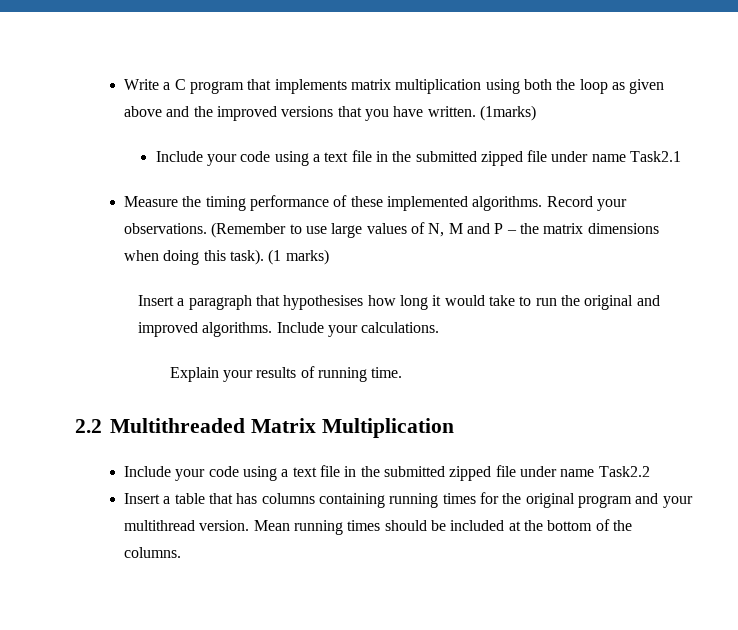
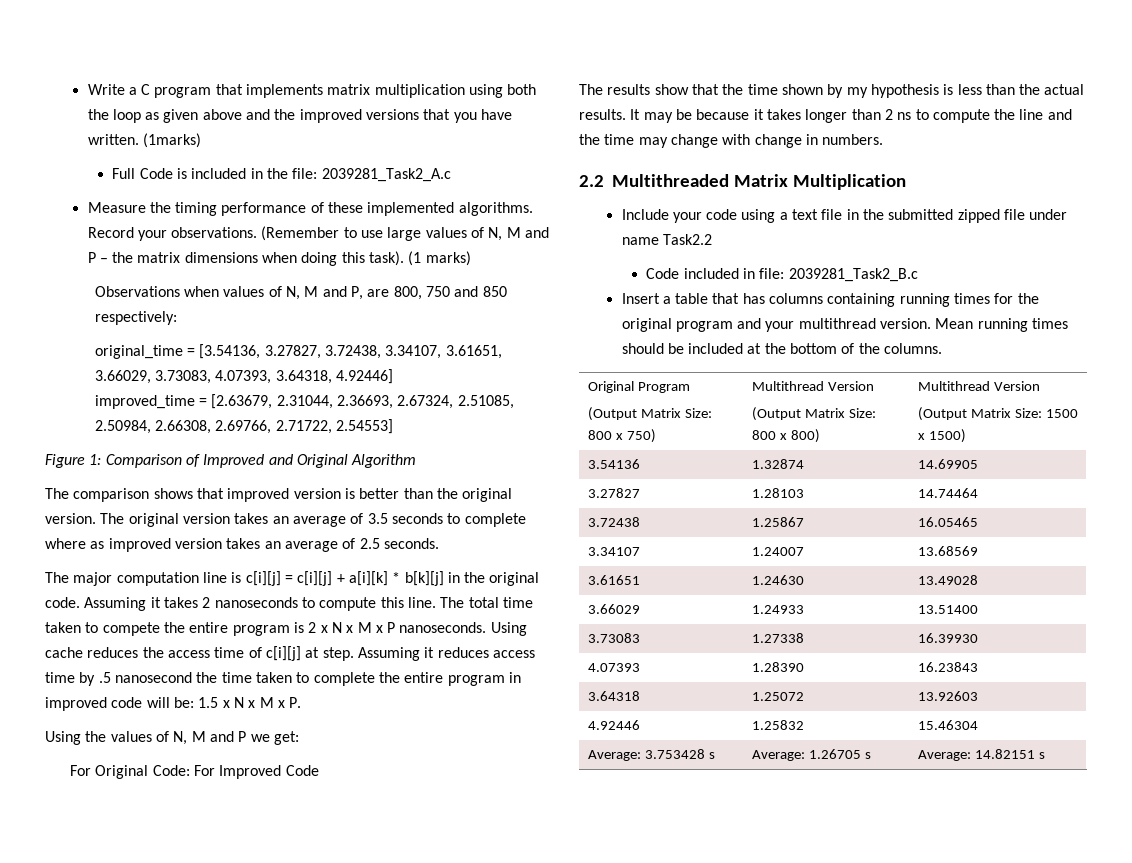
[155,150,682,166] Include your code using a text file in the submitted zipped file under name Task2.1 -> [112,168,451,182] Full Code is included in the file: 2039281_Task2_A.c
[138,295,660,310] [138,322,440,337] [169,366,403,382] Insert a paragraph that hypothesises how long it would take to run the original and improved algorithms. Include your calculations. // Explain your results of running time. -> [94,286,507,300] [94,311,177,325] [94,344,502,359] [94,369,394,384] [94,394,514,409] [94,419,394,434] [45,454,417,468] [45,488,513,502] [45,513,526,527] [45,538,439,552] [45,571,540,586] [45,597,533,611] [45,622,527,636] [45,646,535,661] [45,672,521,686] [45,697,302,711] [45,731,299,745] [69,765,319,779] [579,84,1085,98] [579,109,1072,123] [579,134,884,148] Observations when values of N, M and P, are 800, 750 and 850 respectively: // original_time = [3.54136, 3.27827, 3.72438, 3.34107, 3.61651, 3.66029, 3.73083, 4.07393, 3.64318, 4.92446] // improved_time = [2.63679, 2.31044, 2.36693, 2.67324, 2.51085, 2.50984, 2.66308, 2.69766, 2.71722, 2.54553] // Figure 1: Comparison of Improved and Original Algorithm // The comparison shows that improved version is better than the original version. The original version takes an average of 3.5 seconds to complete where as improved version takes an average of 2.5 seconds. // The major computation line is c[i][j] = c[i][j] + a[i][k] * b[k][j] in the original code. Assuming it takes 2 nanoseconds to compute this line. The total time taken to compete the entire program is 2 x N x M x P nanoseconds. Using cache reduces the access time of c[i][j] at step. Assuming it reduces access time by .5 nanosecond the time taken to complete the entire program in improved code will be: 1.5 x N x M x P. // Using the values of N, M and P we get: // For Original Code: For Improved Code // The results show that the time shown by my hypothesis is less than the actual results. It may be because it takes longer than 2 ns to compute the line and the time may change with change in numbers.
(650, 471) none -> [646,268,918,282] // Code included in file: 2039281_Task2_B.c
(182, 552) none -> [588,381,690,393] [588,407,712,421] [588,429,656,443] [752,381,874,391] [752,407,876,421] [752,429,820,443] [918,381,1040,391] [918,407,1078,421] [918,429,966,443] [588,459,641,469] [752,459,805,469] [918,459,979,469] [588,488,641,498] [752,488,805,498] [918,488,979,498] [588,517,641,527] [752,517,805,527] [918,517,979,527] [588,547,641,556] [752,547,805,556] [918,546,979,556] [588,575,641,585] [752,575,805,585] [918,575,979,585] [588,604,641,614] [752,605,805,614] [918,605,979,614] [588,633,641,643] [752,633,805,643] [918,633,979,643] [588,663,641,672] [752,662,805,672] [918,662,979,672] [588,691,641,701] [752,692,805,701] [918,691,979,701] [588,720,641,730] [752,720,805,730] [918,720,979,730] [588,749,715,761] [752,749,871,761] [918,749,1045,761] // Original Program // (Output Matrix Size: 800 x 750) | Multithread Version // (Output Matrix Size: 800 x 800) | Multithread Version // (Output Matrix Size: 1500 x 1500) // 3.54136 | 1.32874 | 14.69905 // 3.27827 | 1.28103 | 14.74464 // 3.72438 | 1.25867 | 16.05465 // 3.34107 | 1.24007 | 13.68569 // 3.61651 | 1.24630 | 13.49028 // 3.66029 | 1.24933 | 13.51400 // 3.73083 | 1.27338 | 16.39930 // 4.07393 | 1.28390 | 16.23843 // 3.64318 | 1.25072 | 13.92603 // 4.92446 | 1.25832 | 15.46304 // Average: 3.753428 s | Average: 1.26705 s | Average: 14.82151 s

